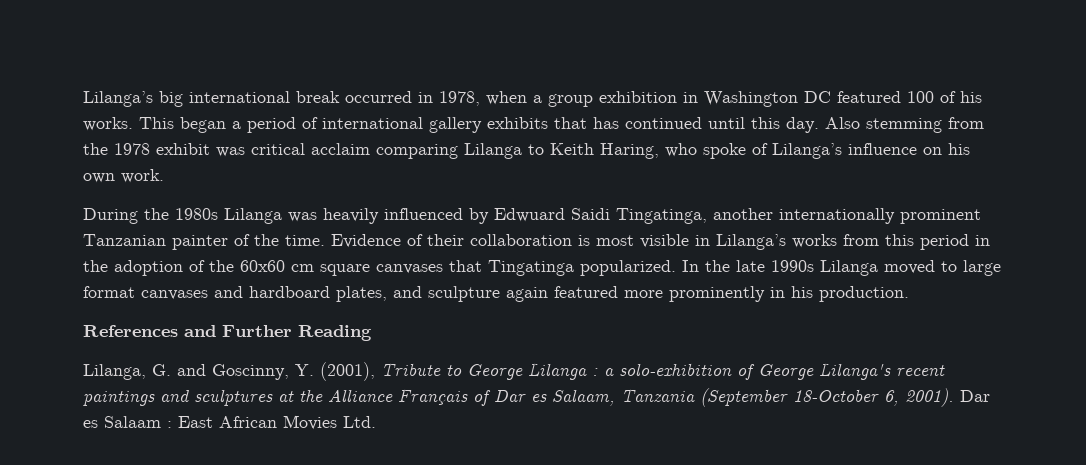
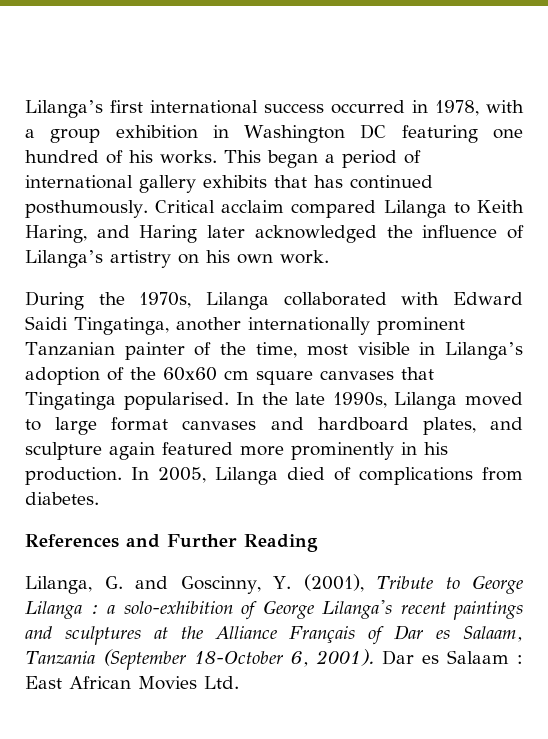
[83,91,340,107] Lilanga’s big international break -> [25,100,324,118] Lilanga’s first international success
[486,91,527,105] when -> [486,100,524,113] with
[837,91,934,103] featured 100 -> [401,125,523,143] [25,150,99,163] featuring one hundred
[708,117,984,133] [83,143,746,159] until this day. Also stemming from the 1978 exhibit was critical acclaim comparing Lilanga to Keith Haring, who spoke -> [25,200,524,218] [25,225,498,243] posthumously. Critical acclaim compared Lilanga to Keith Haring, and Haring later acknowledged the influence
[848,143,917,155] influence -> [110,250,171,268] artistry
[175,208,565,224] 1980s Lilanga was heavily influenced by Edwuard -> [139,292,523,310] 1970s, Lilanga collaborated with Edward
[285,234,990,250] [83,260,108,272] time. Evidence of their collaboration is most visible in Lilanga’s works from this period in the -> [255,342,523,360] time, most visible in Lilanga’s
[580,260,676,276] popularized. -> [123,392,229,410] popularised.
[771,260,814,272] 1990s -> [332,392,387,408] 1990s,
(909, 294) none -> [131,467,523,485] [25,492,99,505] In 2005, Lilanga died of complications from diabetes.

